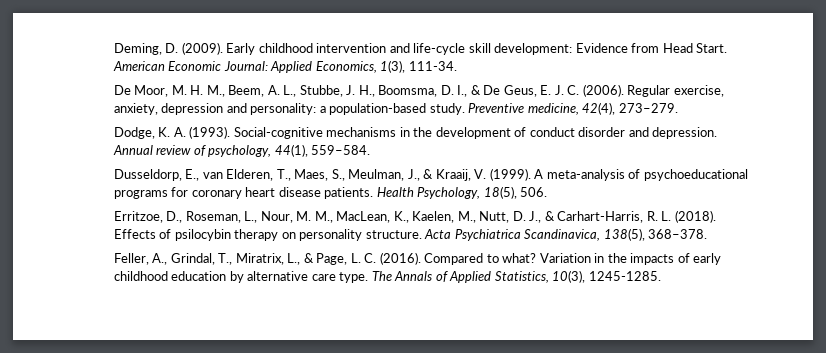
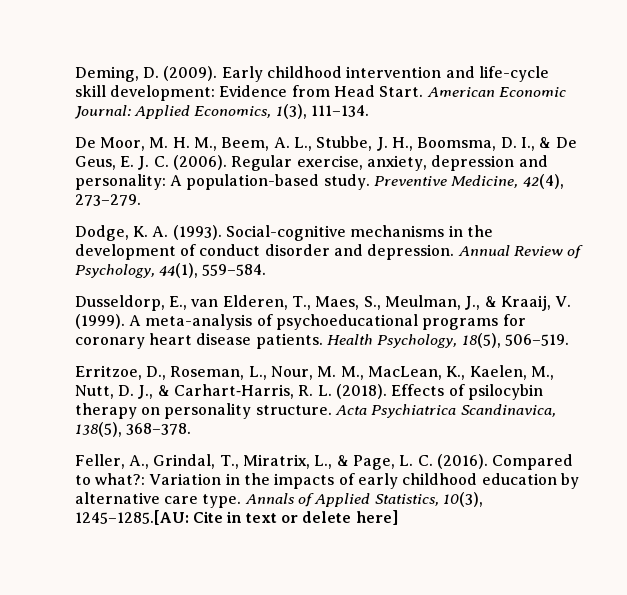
[408,61,457,71] 111-34. -> [311,105,370,117] 111–134.
[319,106,326,113] a -> [170,175,183,186] A
[527,103,579,115] medicine, -> [451,175,519,188] Medicine,
[156,145,272,157] review of psychology, -> [513,245,584,259] [74,264,155,278] Review of Psychology,
[520,187,548,197] 506. -> [504,334,569,346] 506–519.
[502,253,537,263] what? -> [95,473,146,485] what?:
[371,271,392,281] The -> (242, 501) none
[588,271,661,281] 1245-1285. -> [74,510,398,525] 1245–1285.[AU: Cite in text or delete here]

